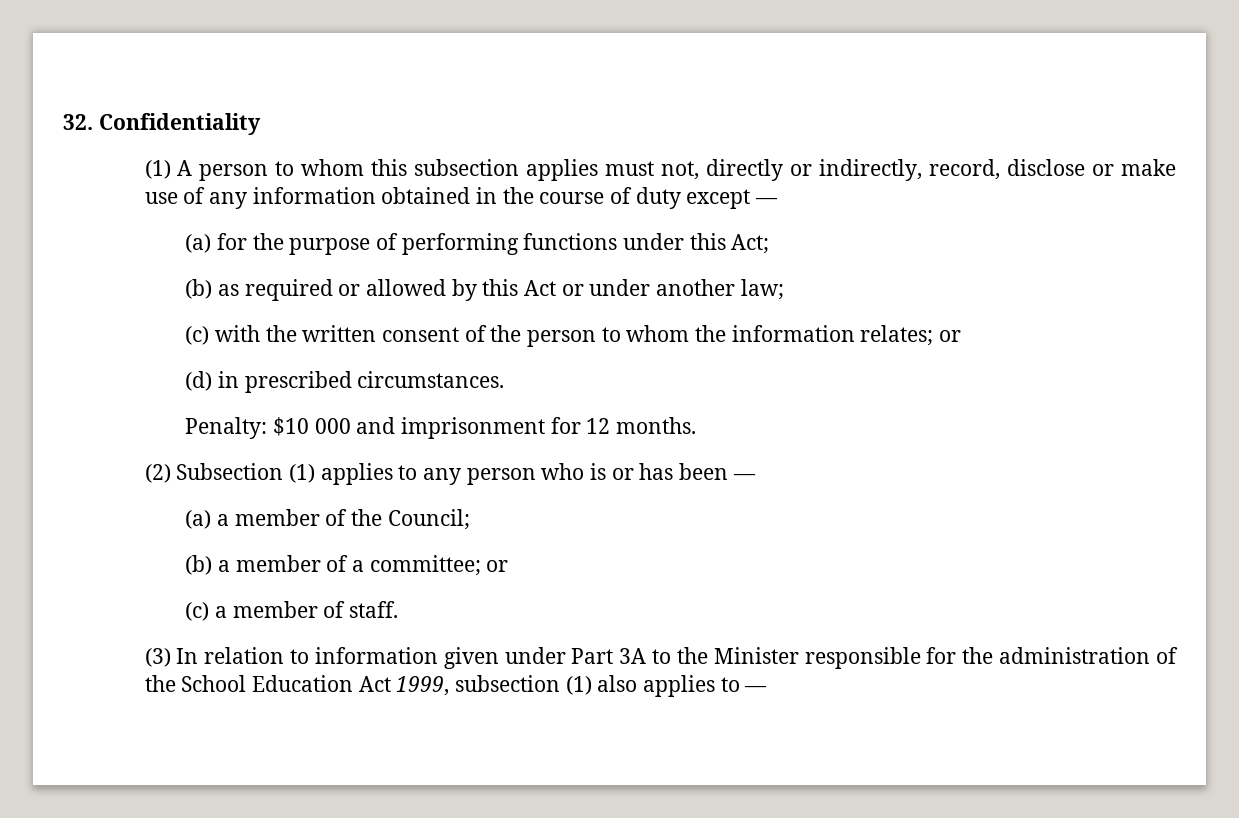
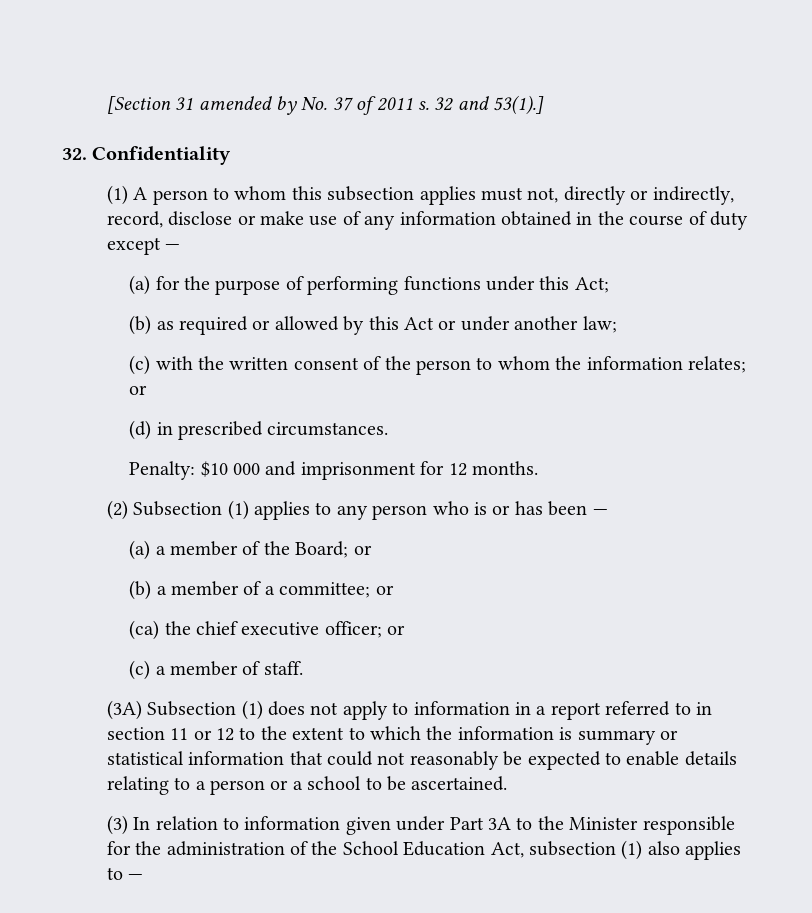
(63, 122) none -> [106,95,545,115] [Section 31 amended by No. 37 of 2011 s. 32 and 53(1).] //
[387,509,470,530] Council; -> [295,541,372,558] Board; or
(509, 566) none -> [129,620,406,640] // (ca) the chief executive officer; or
(398, 609) none -> [106,700,712,720] [106,726,678,745] [106,751,737,770] [106,776,508,795] // (3A) Subsection (1) does not apply to information in a report referred to in section 11 or 12 to the extent to which the information is summary or statistical information that could not reasonably be expected to enable details relating to a person or a school to be ascertained.
[358,676,450,696] Act 1999, -> [490,842,524,858] Act,

